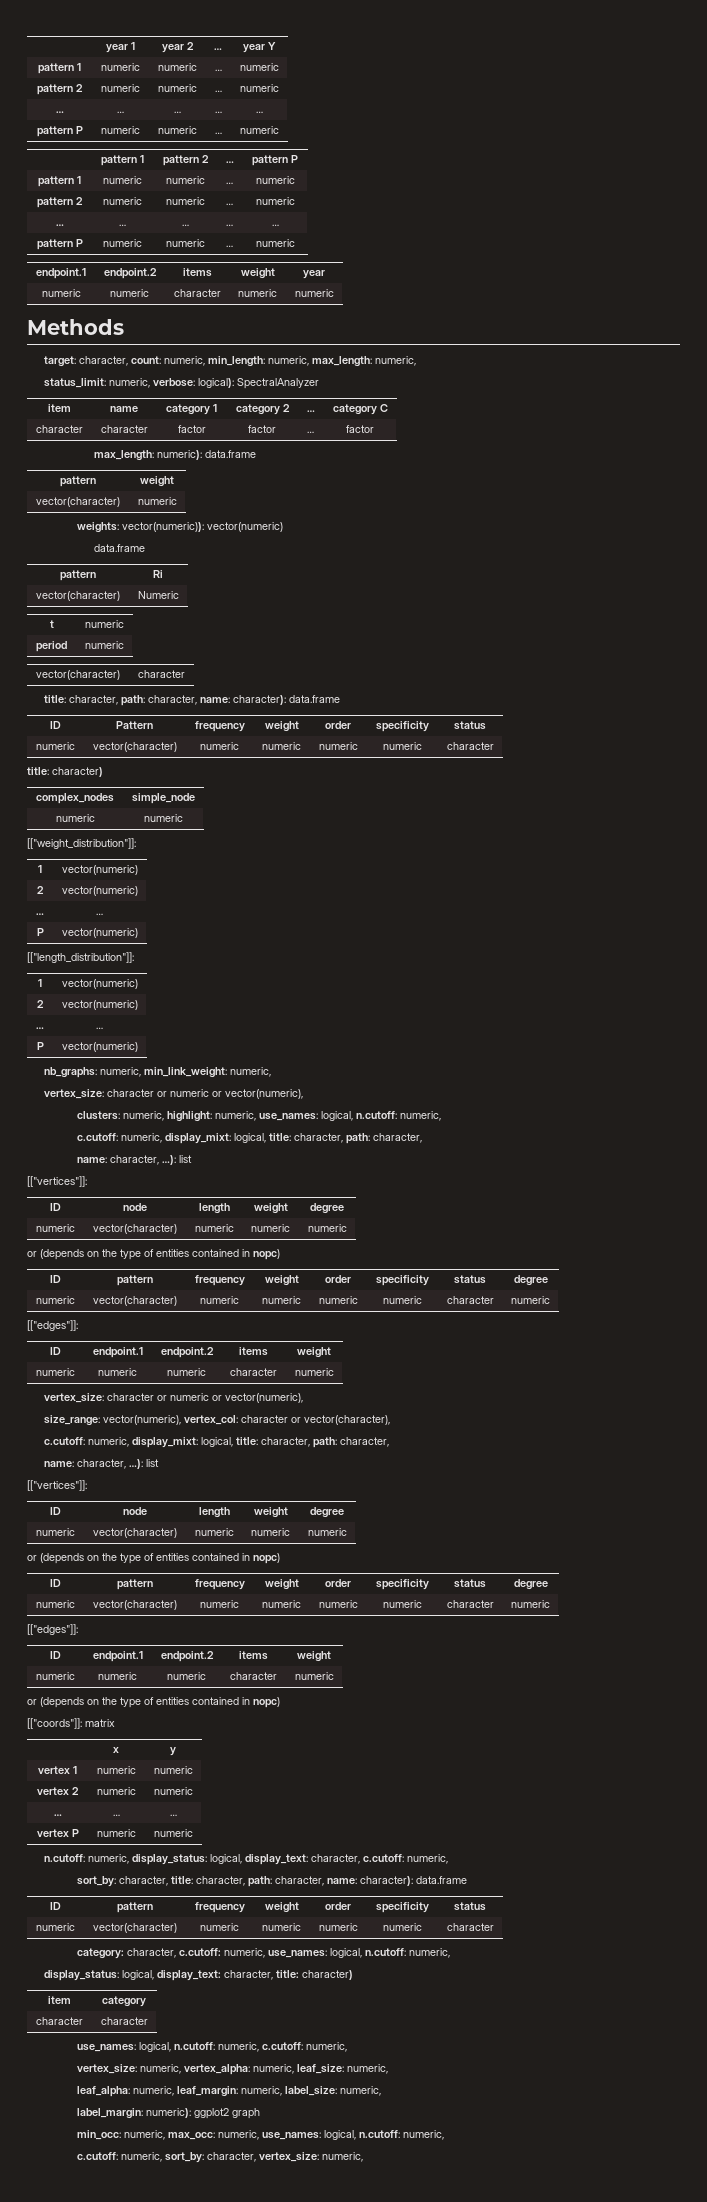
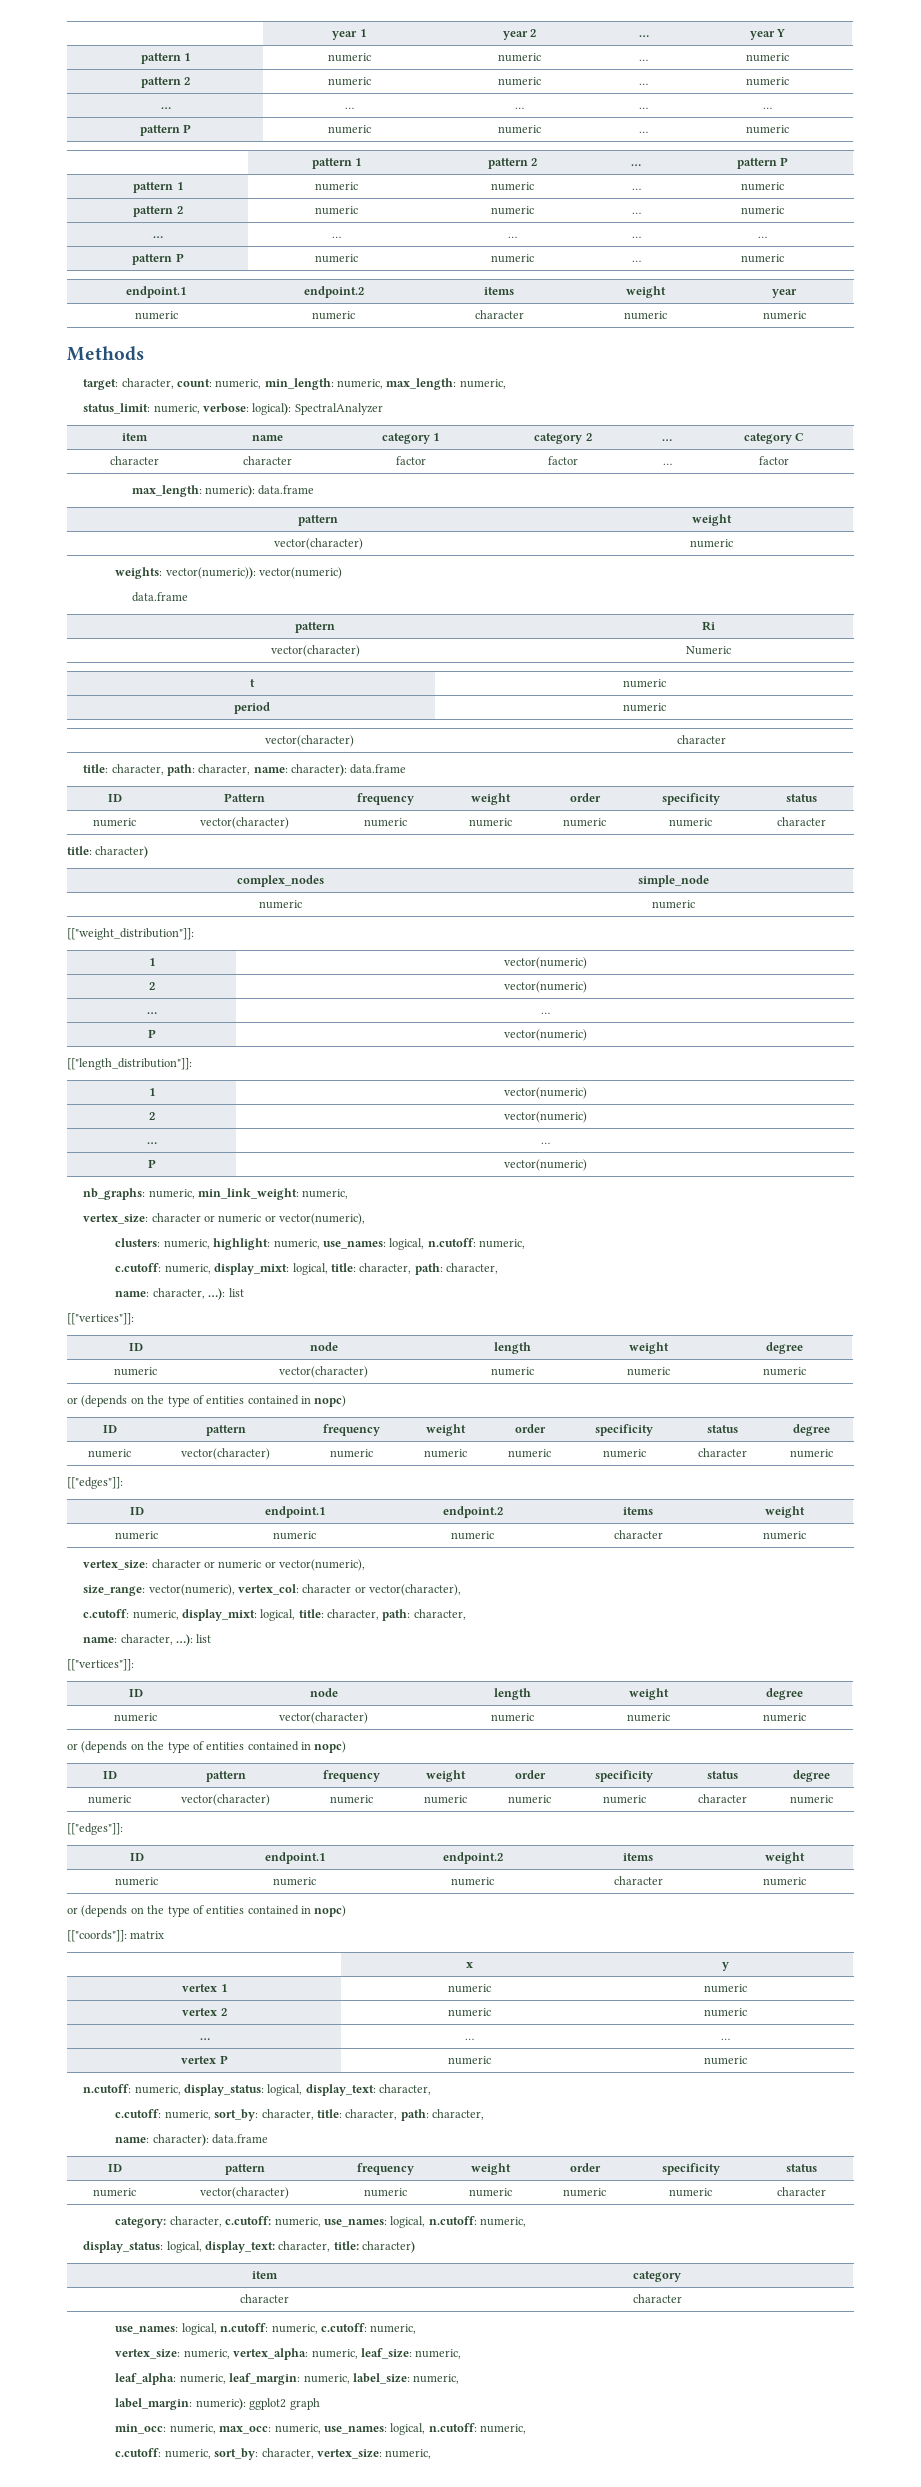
[362,1854,448,1864] c.cutoff: numeric, // -> [115,2109,211,2120] // c.cutoff: numeric,
(325, 1881) none -> (485, 2114) //

